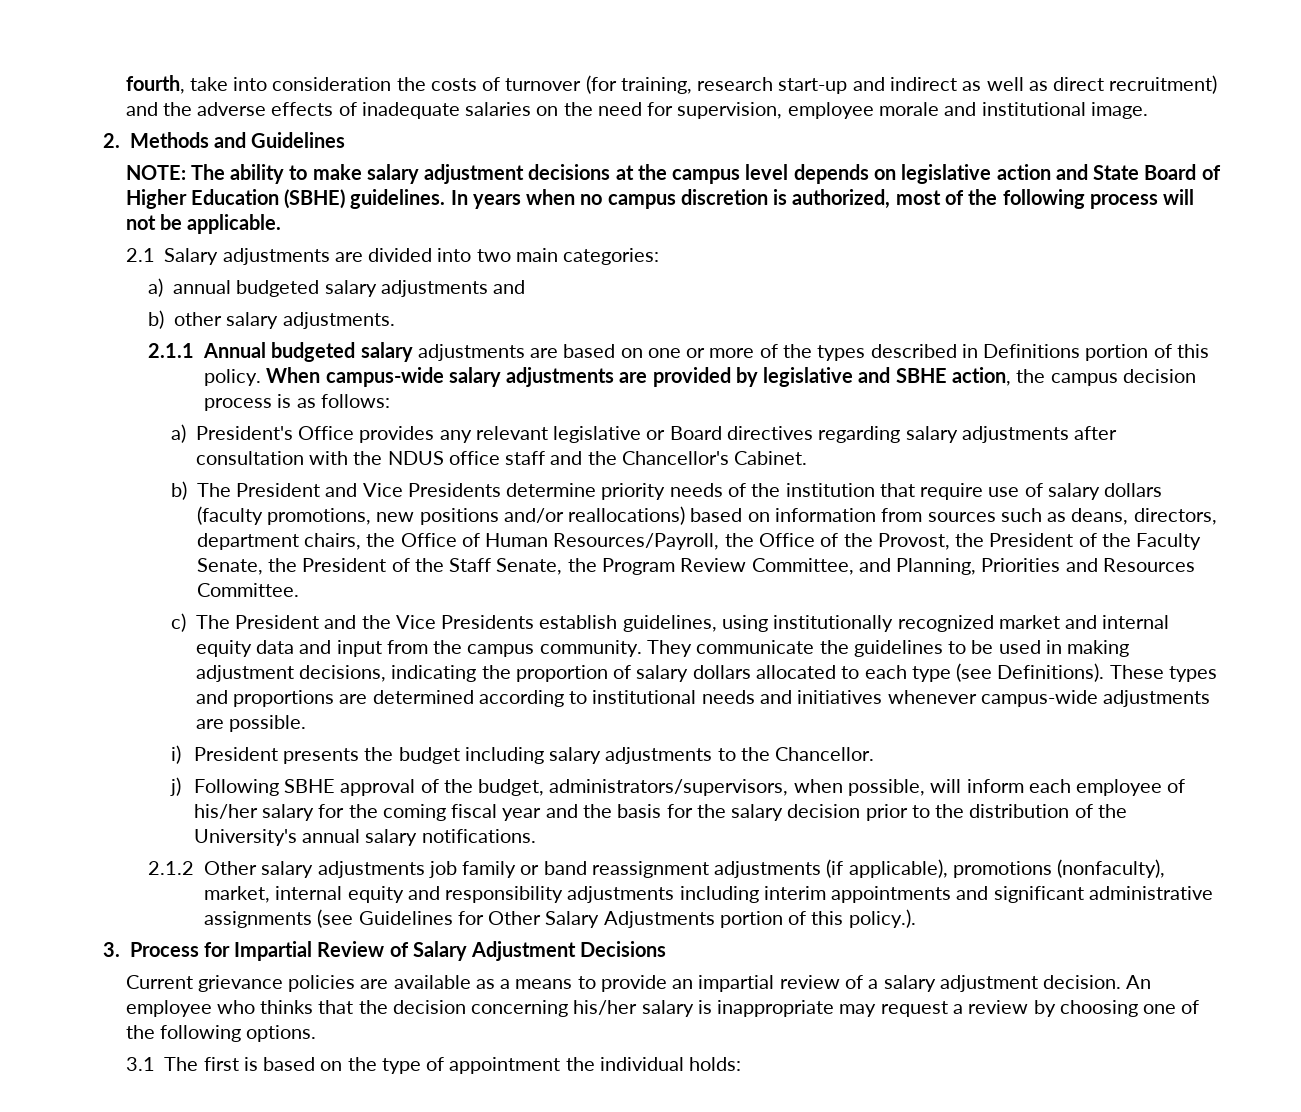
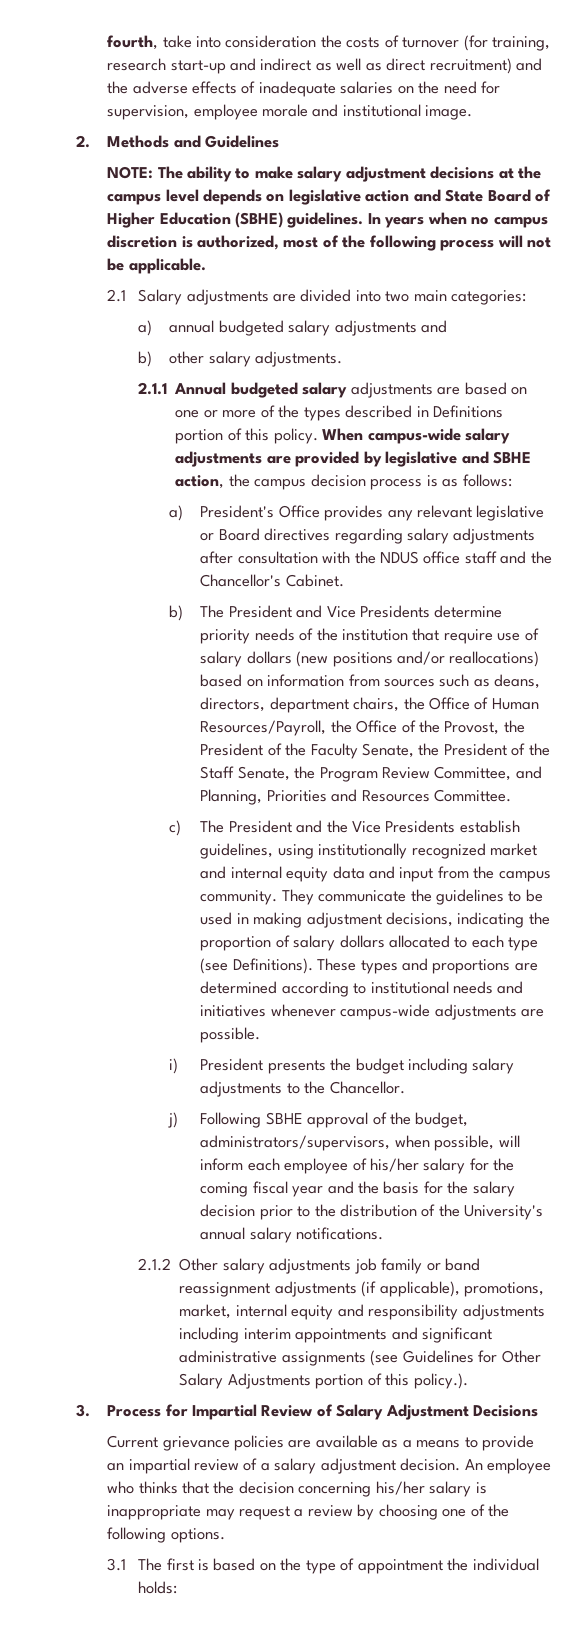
[196,506,415,525] (faculty promotions, new -> [296,651,329,667] (new
[953,859,1166,878] promotions (nonfaculty), -> [464,1282,545,1297] promotions,

